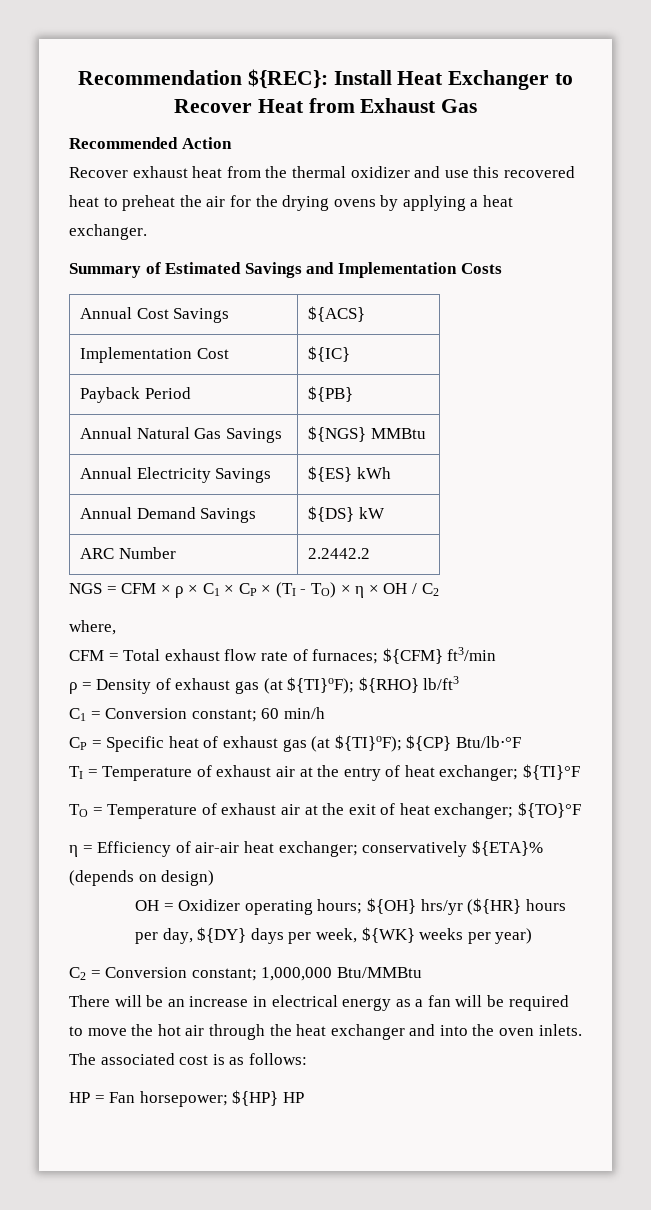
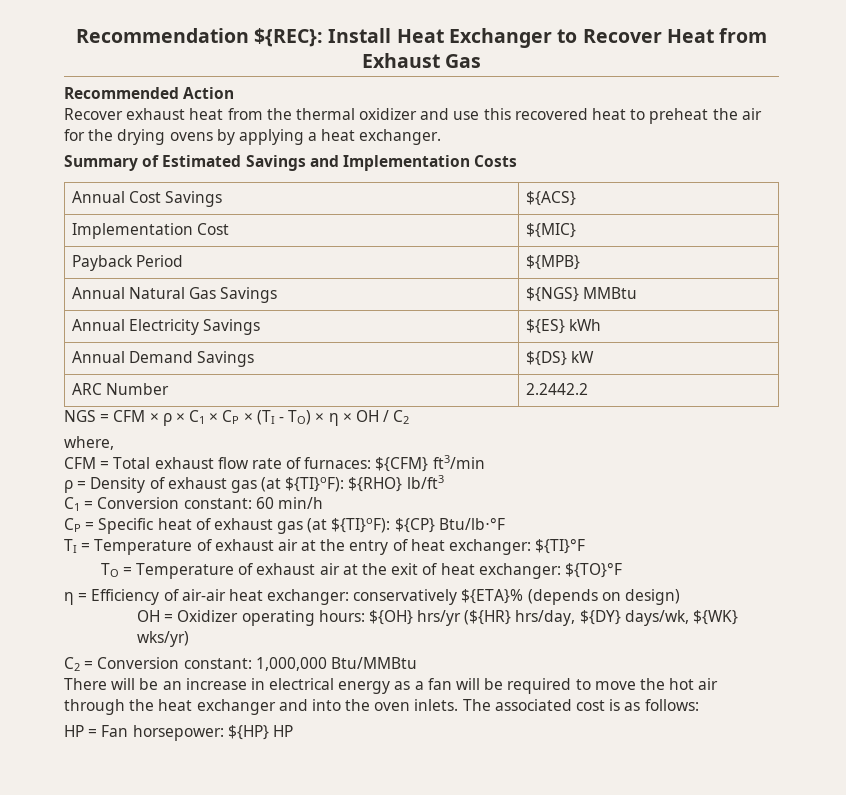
[308,346,351,362] ${IC} -> [525,223,576,238] ${MIC}
[308,386,354,402] ${PB} -> [525,255,580,270] ${MPB}
[312,649,379,664] furnaces; -> [304,457,372,469] furnaces:
[287,677,355,694] ${TI}oF); -> [285,477,345,492] ${TI}oF):
[191,709,257,722] constant; -> [183,498,252,509] constant:
[334,735,402,752] ${TI}oF); -> [331,518,391,533] ${TI}oF):
[439,765,519,781] exchanger; -> [449,539,532,555] exchanger:
[434,803,514,819] exchanger; -> [478,563,561,579] exchanger:
[278,841,358,857] exchanger; -> [267,589,350,605] exchanger:
[317,899,363,914] hours; -> [318,610,365,622] hours:
[525,899,566,911] [135,927,533,944] hours per day, ${DY} days per week, ${WK} weeks per year) -> [515,610,739,626] [136,631,189,647] hrs/day, ${DY} days/wk, ${WK} wks/yr)
[191,968,257,981] constant; -> [183,658,252,669] constant:
[139,1091,228,1107] horsepower; -> [132,725,224,741] horsepower:

